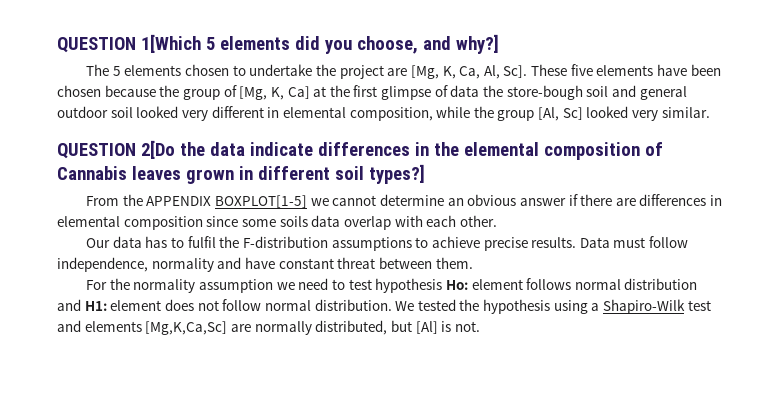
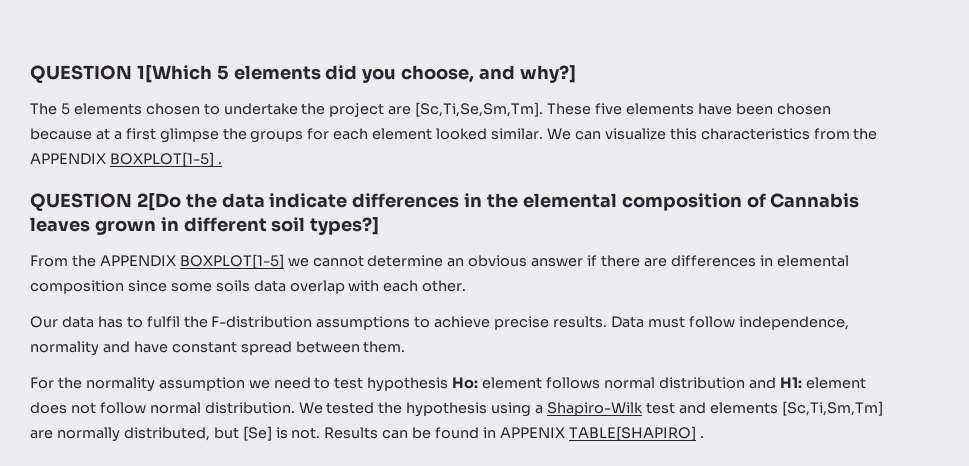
[410,65,528,79] [Mg, K, Ca, Al, Sc]. -> [415,102,544,117] [Sc,Ti,Se,Sm,Tm].
[159,85,687,100] [57,106,710,121] the group of [Mg, K, Ca] at the first glimpse of data the store-bough soil and general outdoor soil looked very different in elemental composition, while the group [Al, Sc] looked very similar. -> [95,128,878,143] [30,152,222,167] at a first glimpse the groups for each element looked similar. We can visualize this characteristics from the APPENDIX BOXPLOT[1-5] .
[337,257,376,269] threat -> [240,341,292,355] spread
[145,321,228,335] [Mg,K,Ca,Sc] -> [781,401,883,416] [Sc,Ti,Sm,Tm]
[415,321,438,334] [Al] -> [242,426,272,441] [Se]
(480, 326) none -> [324,426,704,441] Results can be found in APPENIX TABLE[SHAPIRO] .

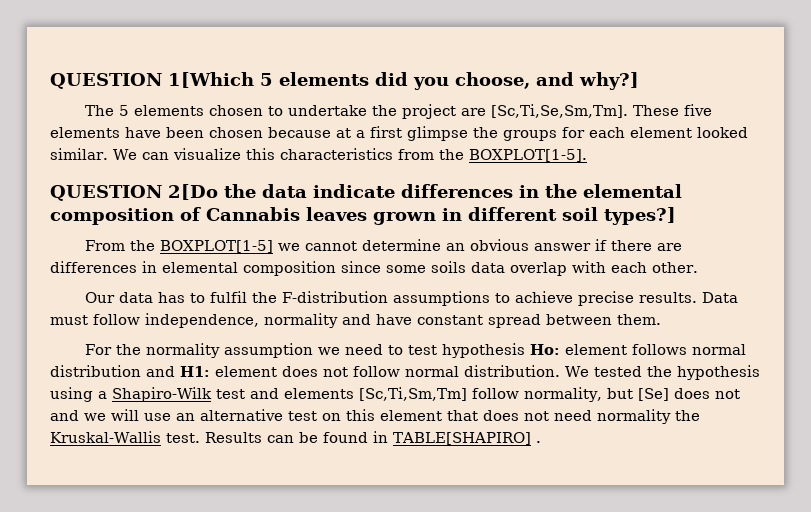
[30,152,222,167] APPENDIX BOXPLOT[1-5] . -> [468,149,587,162] BOXPLOT[1-5].
[99,255,176,267] APPENDIX -> (155, 245) none
[30,426,321,442] are normally distributed, but [Se] is not. -> [472,387,740,402] [50,409,700,424] [50,431,200,443] follow normality, but [Se] does not and we will use an alternative test on this element that does not need normality the Kruskal-Wallis test.
[499,427,565,438] APPENIX -> (388, 437) none

